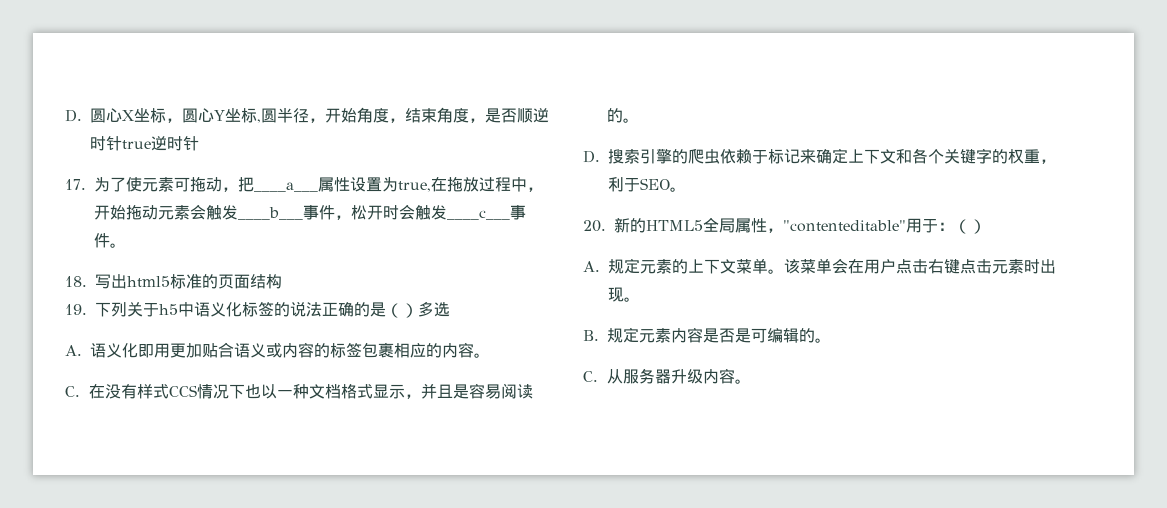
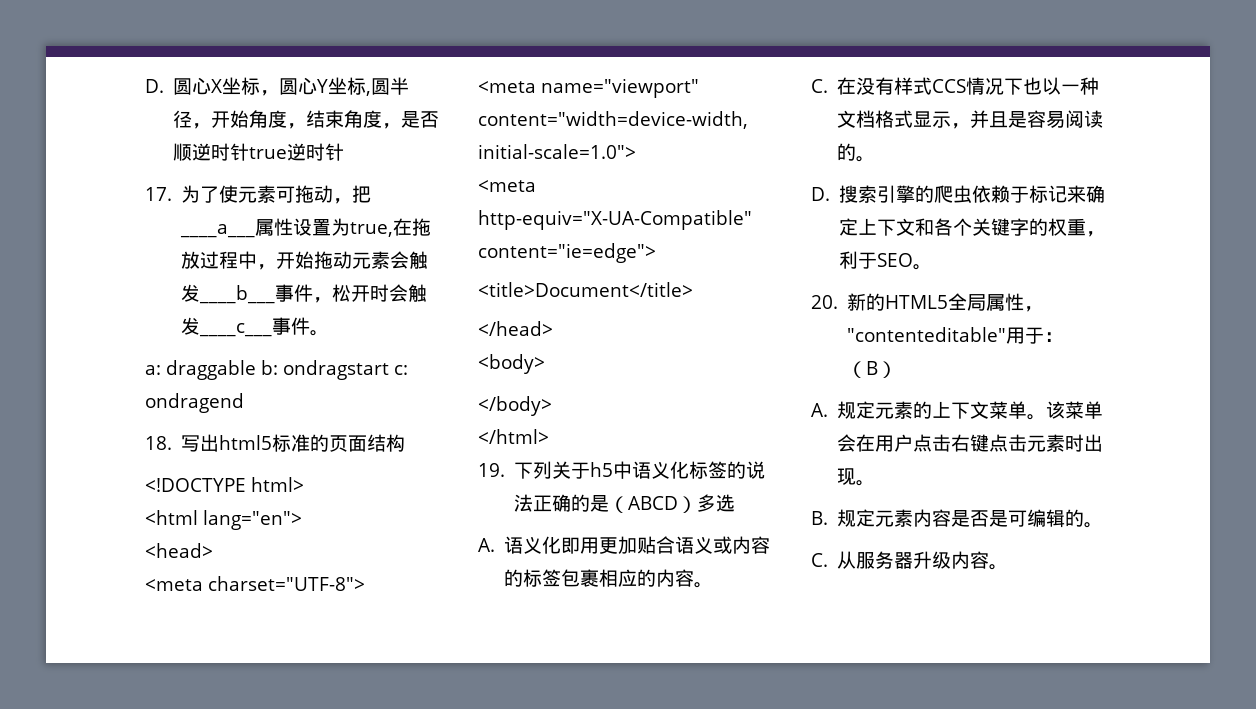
(126, 245) none -> [145,360,408,380] [145,393,244,413] // a: draggable b: ondragstart c: ondragend
(282, 281) none -> [145,477,304,492] [145,510,302,530] [145,543,213,558] [145,576,365,591] [478,78,699,98] [478,111,748,129] [478,144,636,159] [478,180,536,192] [478,210,752,230] [478,243,656,263] [478,282,693,297] [478,321,553,336] [478,354,545,374] [478,396,552,416] [478,429,549,444] // <!DOCTYPE html> // <html lang="en"> // <head> // <meta charset="UTF-8"> // <meta name="viewport" content="width=device-width, initial-scale=1.0"> // <meta http-equiv="X-UA-Compatible" content="ie=edge"> // <title>Document</title> // </head> // <body> // </body> // </html>
(402, 310) none -> [628,496,679,510] ABCD
(970, 226) none -> [866,361,879,375] B

